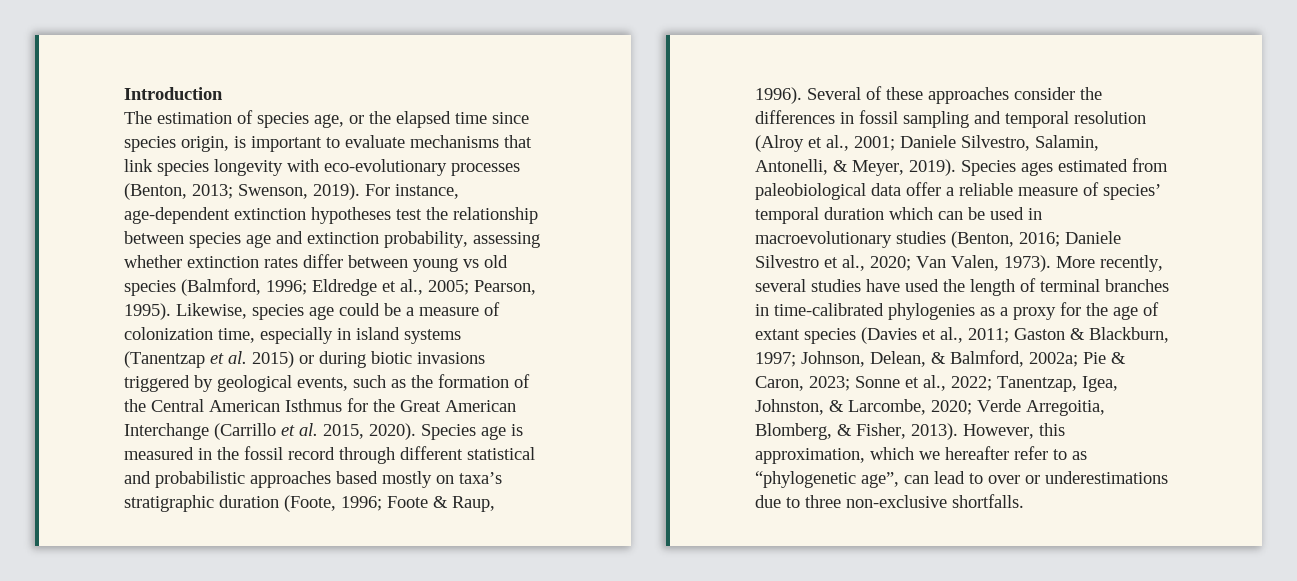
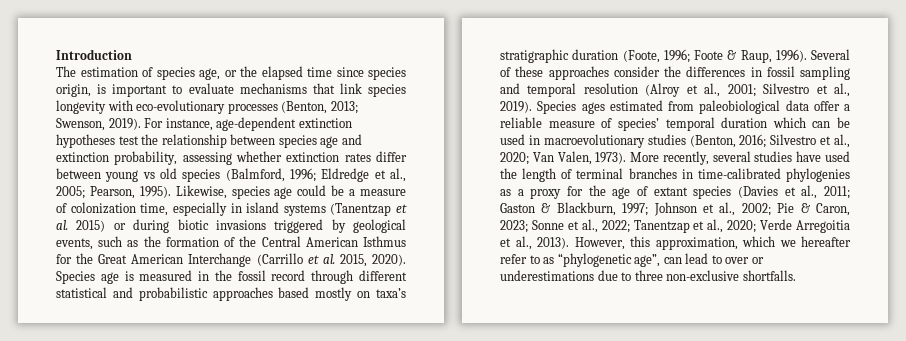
[900,135,1099,151] [755,159,904,176] Daniele Silvestro, Salamin, Antonelli, & Meyer, -> [763,83,850,97] Silvestro et al.,
[1065,231,1121,244] Daniele -> (767, 141) none
[801,350,1078,367] Johnson, Delean, & Balmford, 2002a; -> [653,202,771,216] Johnson et al., 2002;
[997,376,1118,392] [755,399,1105,416] [755,423,906,440] Tanentzap, Igea, Johnston, & Larcombe, 2020; Verde Arregoitia, Blomberg, & Fisher, -> [633,219,850,233] [500,236,532,250] Tanentzap et al., 2020; Verde Arregoitia et al.,

